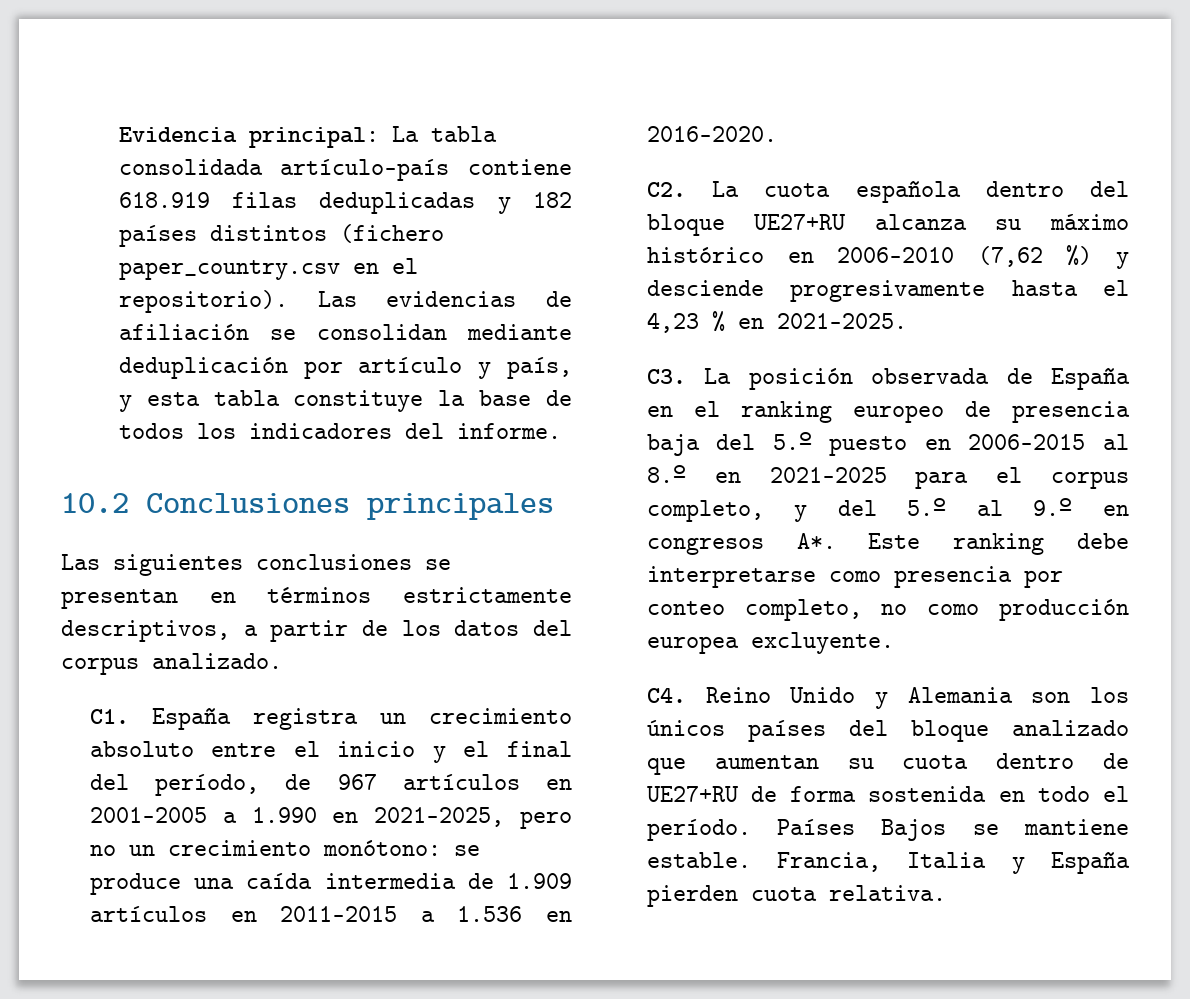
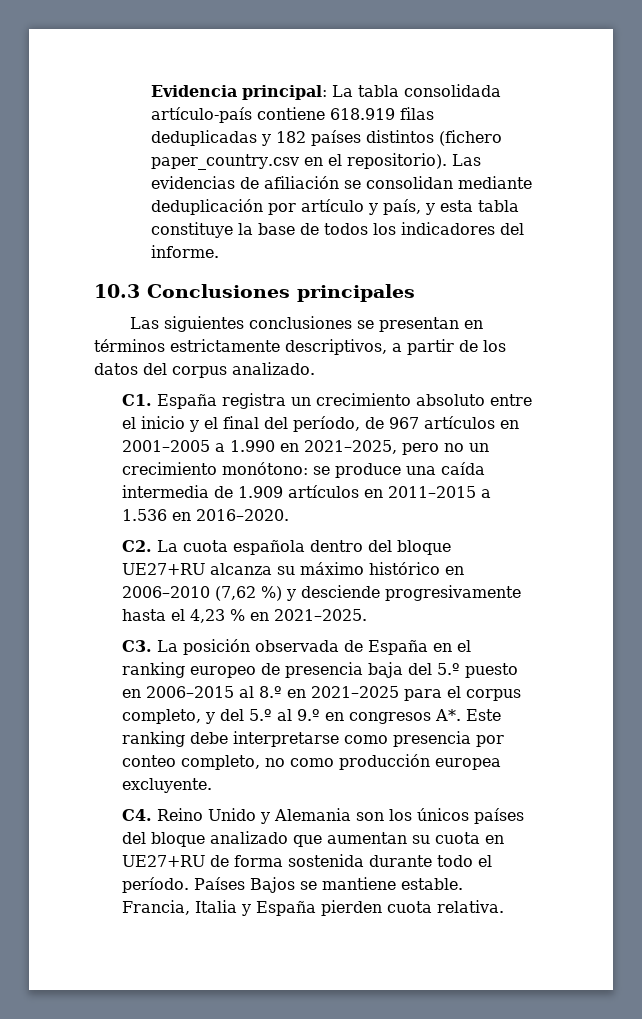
[61,493,129,513] 10.2 -> [94,284,140,298] 10.3
[996,753,1129,769] dentro de -> [485,835,505,844] en
[998,791,1025,802] en -> [369,855,433,867] durante

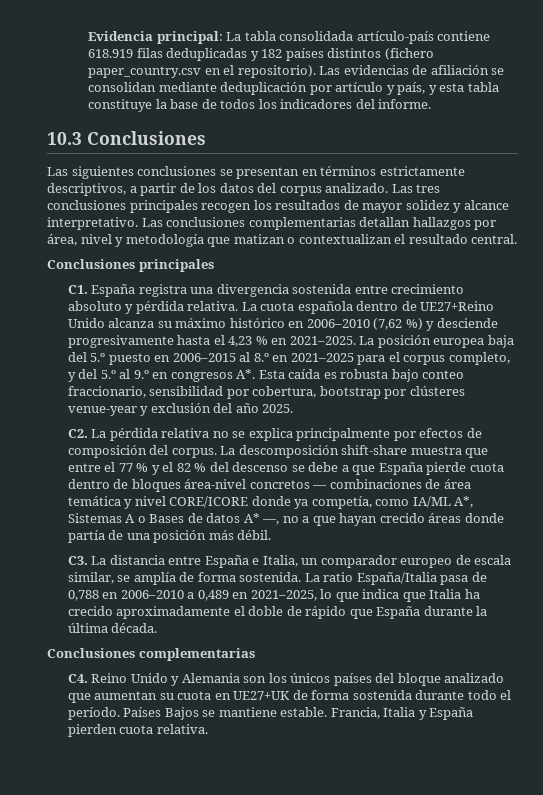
[297,284,415,302] principales -> (206, 138) none
[122,393,533,409] [122,416,520,432] [122,440,490,455] [122,462,486,478] [122,485,492,498] [122,509,290,521] [122,540,153,552] // C1. España registra un crecimiento absoluto entre el inicio y el final del período, de 967 artículos en 2001–2005 a 1.990 en 2021–2025, pero no un crecimiento monótono: se produce una caída intermedia de 1.909 artículos en 2011–2015 a 1.536 en 2016–2020. // C2. -> [391,184,441,193] [47,200,509,213] [47,217,497,230] [47,234,518,247] [47,259,214,272] [67,284,465,297] [67,301,239,314] Las tres conclusiones principales recogen los resultados de mayor solidez y alcance interpretativo. Las conclusiones complementarias detallan hallazgos por área, nivel y metodología que matizan o contextualizan el resultado central. // Conclusiones principales // C1. España registra una divergencia sostenida entre crecimiento absoluto y pérdida relativa.
[368,540,452,555] [122,563,206,575] del bloque UE27+RU -> [401,301,495,311] [67,318,105,328] de UE27+Reino Unido
[122,640,153,652] // C3. -> (356, 340) none
[255,640,472,655] [122,662,364,678] observada de España en el ranking europeo de presencia -> [433,338,485,348] europea
[466,709,502,721] [122,731,505,747] [122,754,502,770] [122,778,213,793] Este ranking debe interpretarse como presencia por conteo completo, no como producción europea excluyente. -> [258,369,465,382] [67,386,465,399] [67,403,294,416] [67,428,482,441] [67,445,489,458] [67,462,504,475] [67,479,471,492] [67,496,474,509] [67,513,504,526] [67,530,272,543] [67,555,512,568] [67,572,487,585] [67,589,480,602] [67,606,488,619] [67,623,158,633] [47,648,255,661] Esta caída es robusta bajo conteo fraccionario, sensibilidad por cobertura, bootstrap por clústeres venue-year y exclusión del año 2025. // C2. La pérdida relativa no se explica principalmente por efectos de composición del corpus. La descomposición shift-share muestra que entre el 77 % y el 82 % del descenso se debe a que España pierde cuota dentro de bloques área-nivel concretos — combinaciones de área temática y nivel CORE/ICORE donde ya competía, como IA/ML A*, Sistemas A o Bases de datos A* —, no a que hayan crecido áreas donde partía de una posición más débil. // C3. La distancia entre España e Italia, un comparador europeo de escala similar, se amplía de forma sostenida. La ratio España/Italia pasa de 0,788 en 2006–2010 a 0,489 en 2021–2025, lo que indica que Italia ha crecido aproximadamente el doble de rápido que España durante la última década. // Conclusiones complementarias
[122,855,206,867] UE27+RU -> [233,691,291,700] UE27+UK

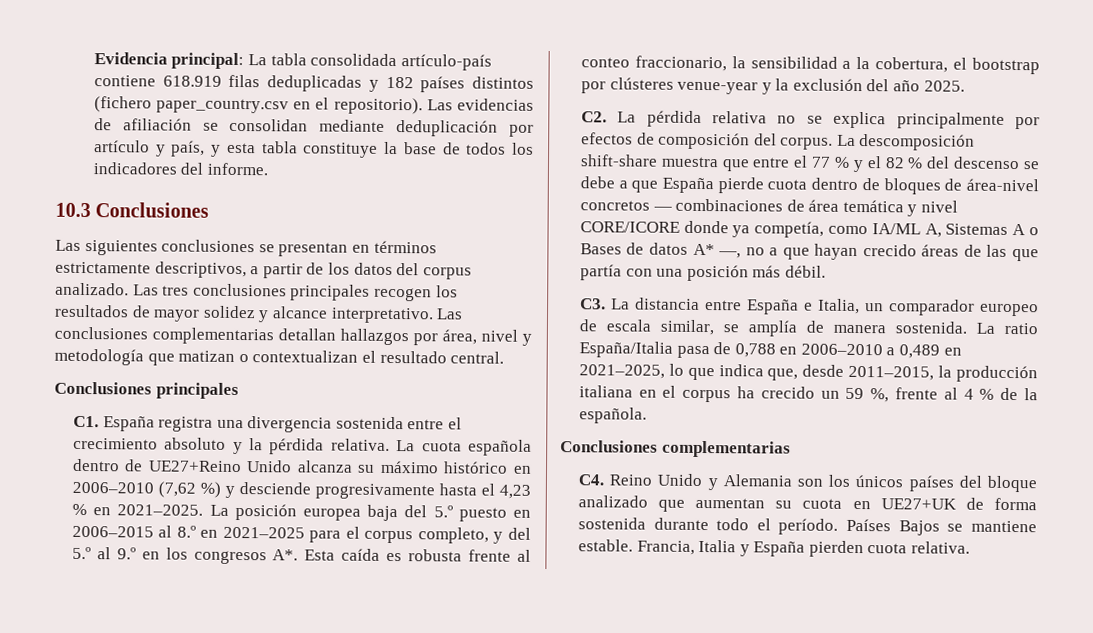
(388, 289) none -> [448,417,463,430] el
(134, 309) none -> [249,438,264,451] la
(169, 375) none -> [165,547,188,560] los
[391,369,465,382] [67,386,317,399] bajo conteo fraccionario, sensibilidad por cobertura, -> [468,549,531,562] [580,55,968,73] frente al conteo fraccionario, la sensibilidad a la cobertura, el
(149, 411) none -> [775,78,790,91] la
(181, 485) none -> [944,178,963,191] de
[454,496,474,508] A*, -> [924,223,942,238] A,
[464,513,504,523] [67,530,124,543] donde partía de -> [963,244,1039,262] [579,264,653,281] de las que partía con
[197,572,236,582] forma -> [832,324,886,334] manera
[402,589,480,602] [67,606,488,619] [67,623,158,633] que Italia ha crecido aproximadamente el doble de rápido que España durante la última década. -> [767,364,1038,383] [578,385,1039,403] [578,407,647,424] que, desde 2011–2015, la producción italiana en el corpus ha crecido un 59 %, frente al 4 % de la española.

